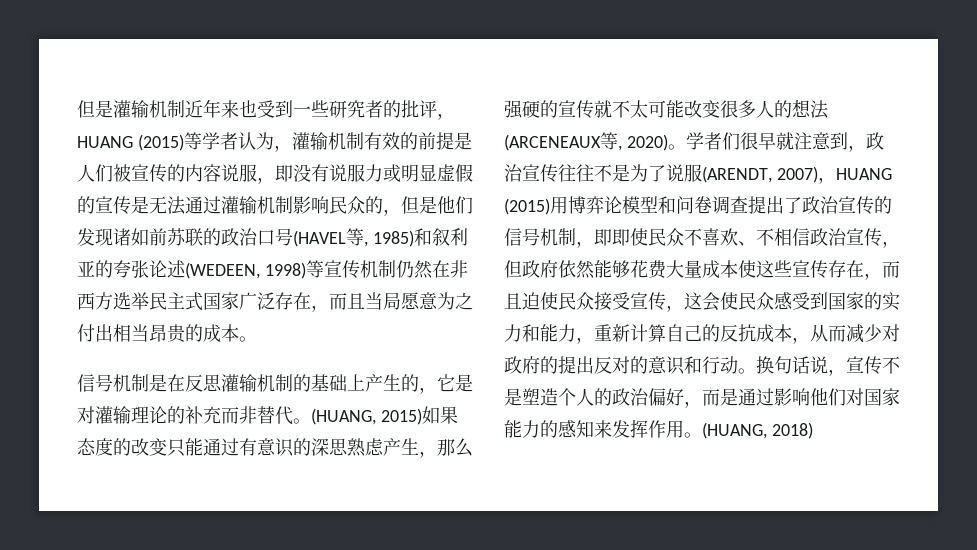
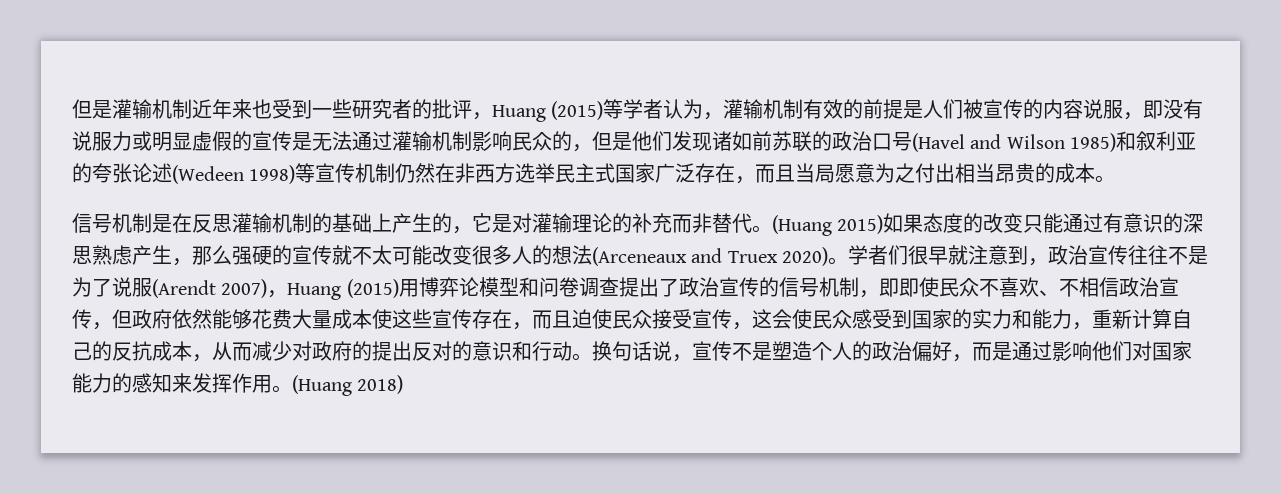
[77,136,133,148] HUANG -> [492,105,546,122] Huang
[293,228,368,247] (HAVEL等, -> [912,133,1065,152] (Havel and Wilson
[185,262,260,279] (WEDEEN, -> [172,165,244,184] (Wedeen
[311,408,376,425] (HUANG, -> [772,215,832,236] (Huang
[504,132,622,151] (ARCENEAUX等, -> [592,247,778,266] (Arceneaux and Truex
[702,166,892,184] (ARENDT, 2007)，HUANG -> [152,279,342,300] (Arendt 2007)，Huang
[702,422,767,439] (HUANG, -> [292,375,352,396] (Huang

